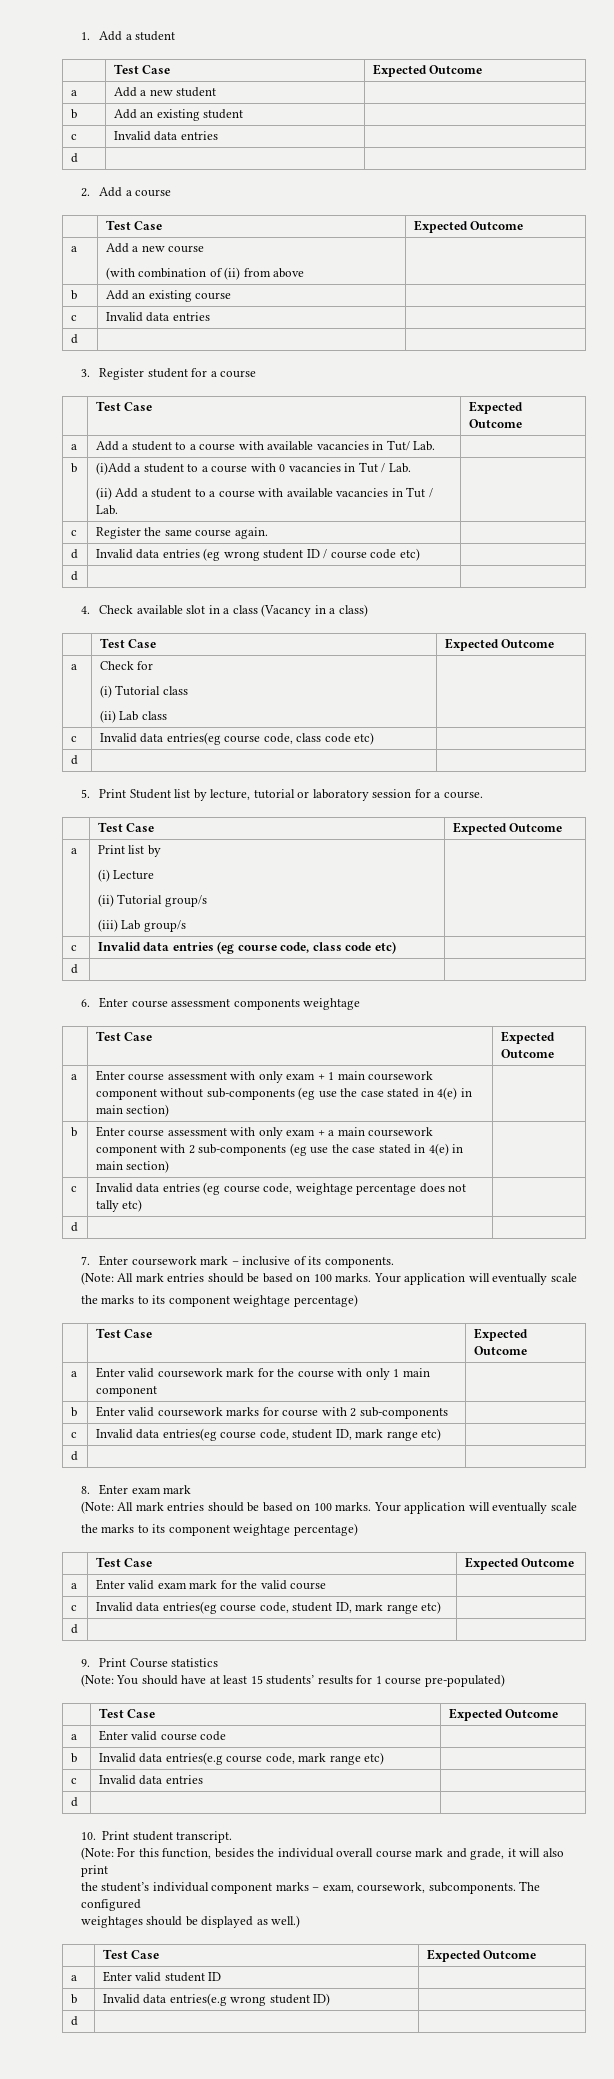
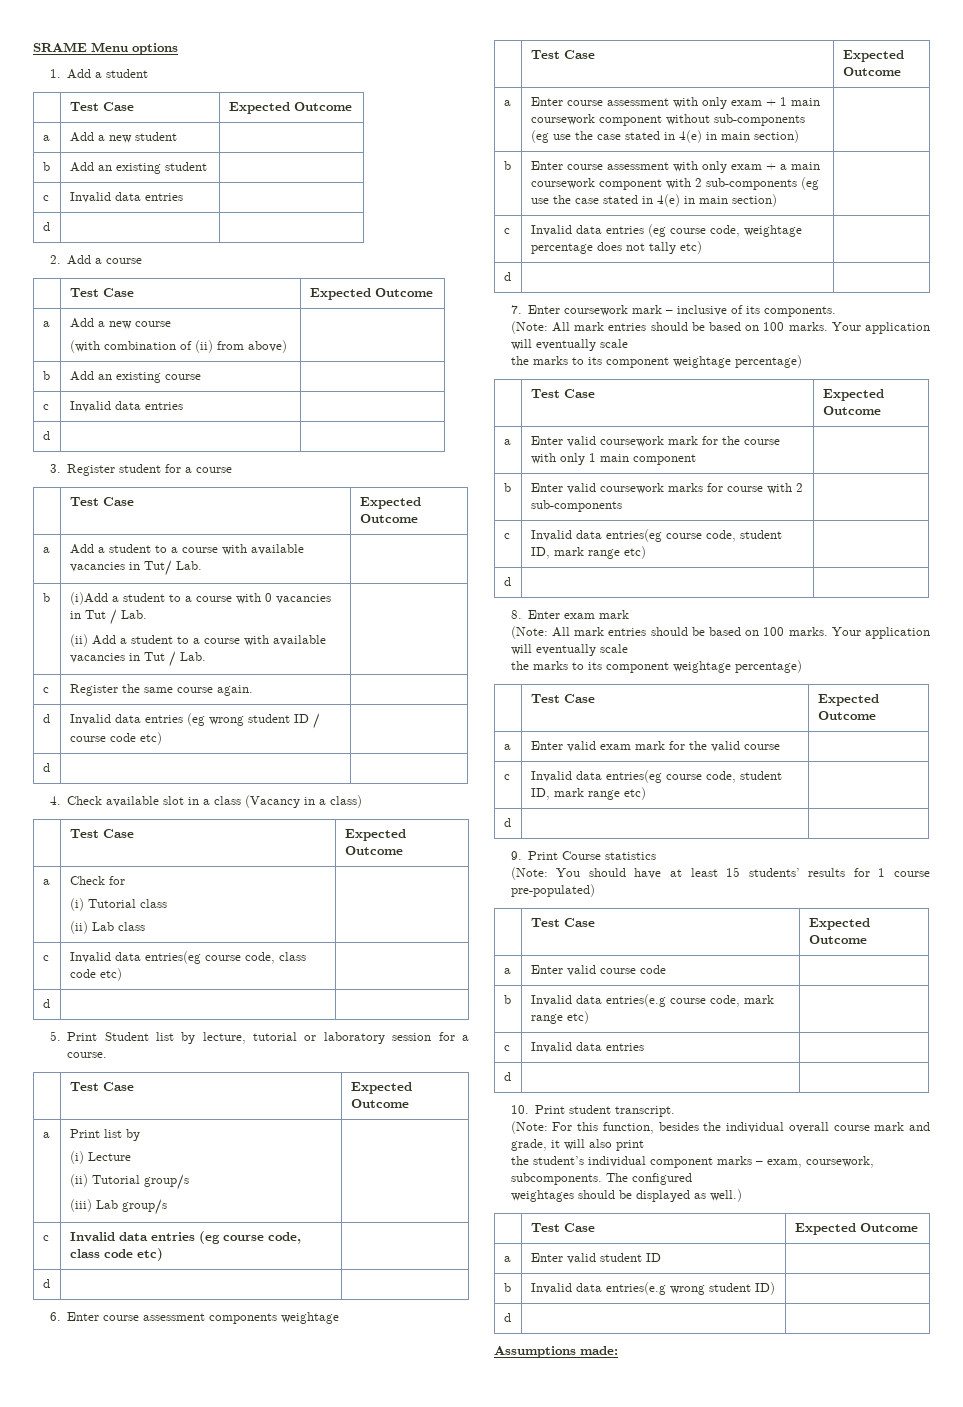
(80, 36) none -> [33,42,178,55] SRAME Menu options //
[273,268,305,278] above -> [247,340,287,353] above)
(78, 2021) none -> [494,1346,618,1358] // Assumptions made:

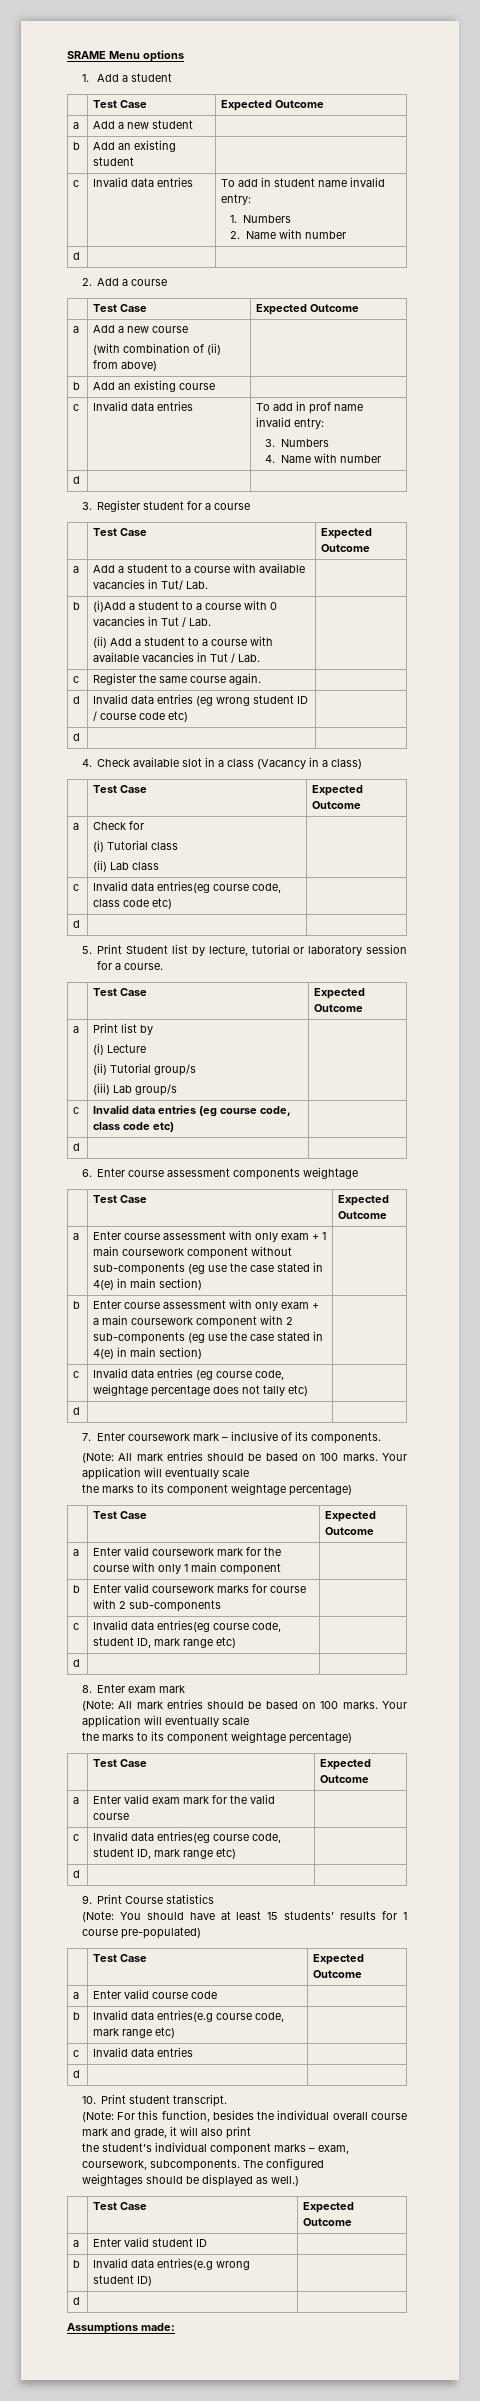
(183, 197) none -> [221,177,386,187] [221,194,252,205] [230,215,291,223] [230,229,346,239] To add in student name invalid entry: // 1. Numbers // 2. Name with number
(183, 406) none -> [256,401,364,414] [256,417,325,429] [265,439,329,447] [265,453,381,463] To add in prof name invalid entry: // 3. Numbers // 4. Name with number

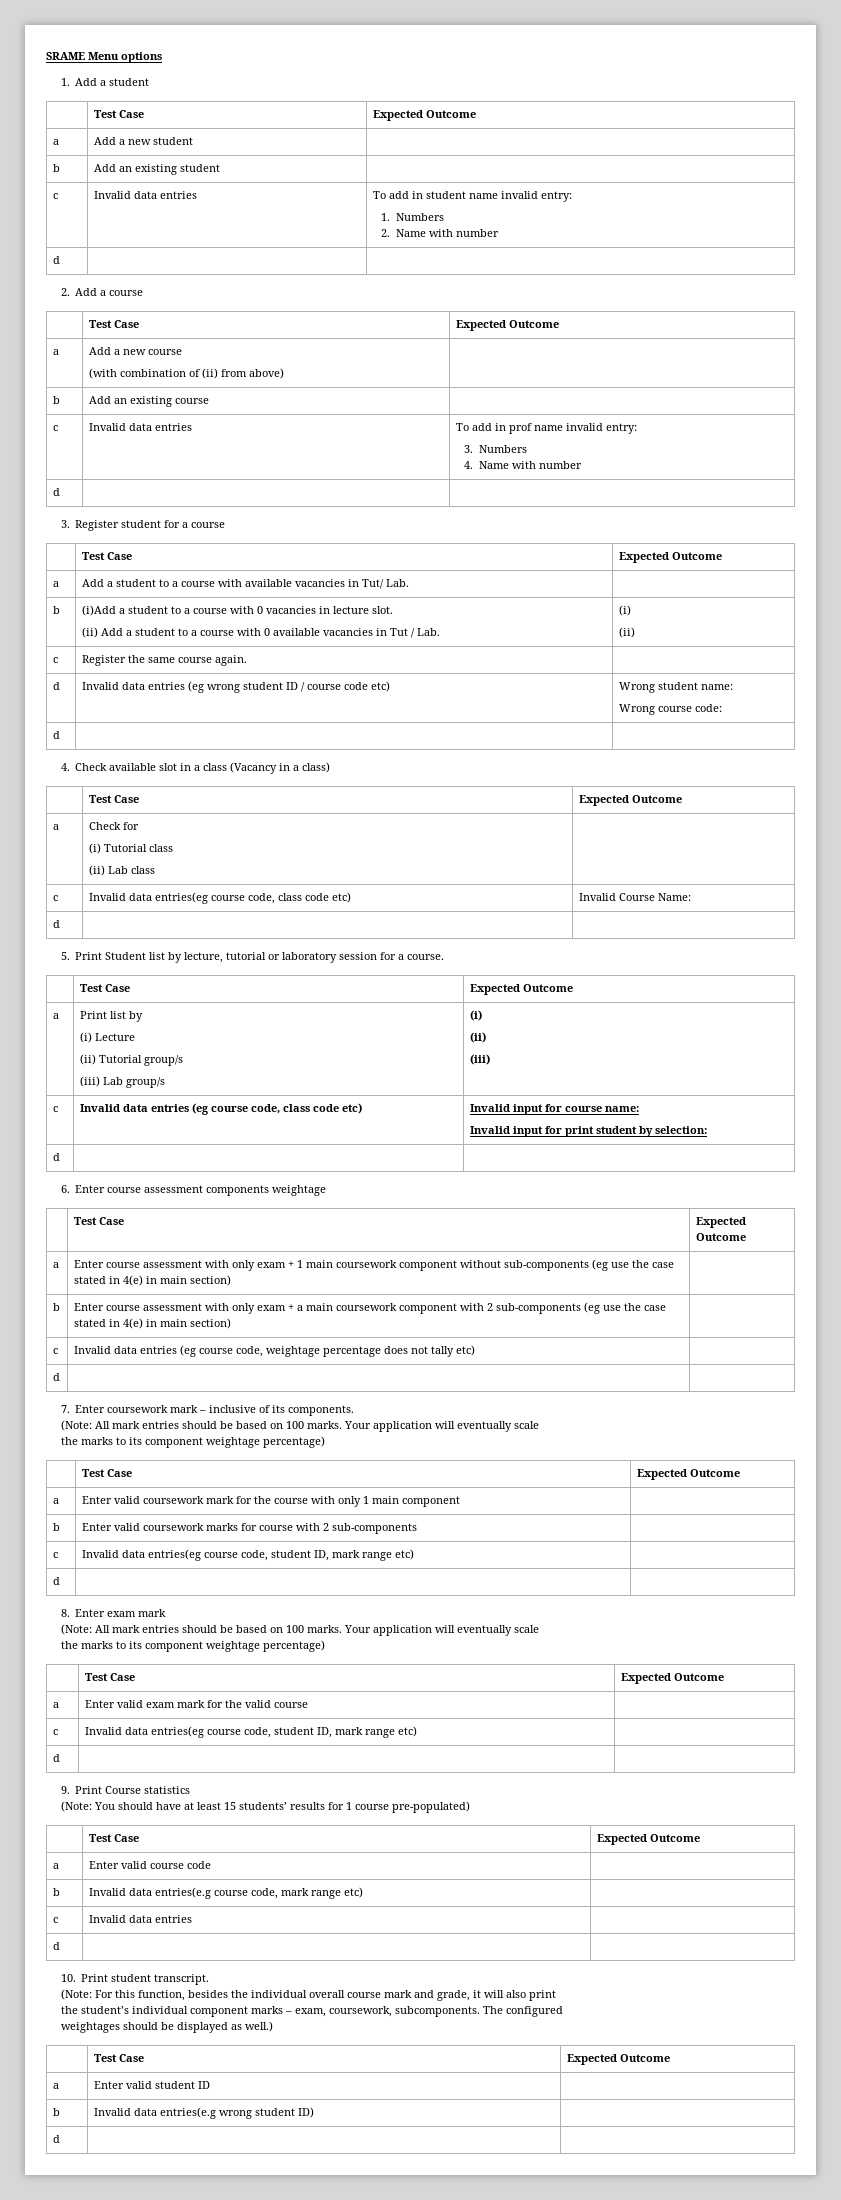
[161,617,212,627] Tut / Lab. -> [332,606,393,614] lecture slot.
(274, 641) none -> [263,628,270,636] 0
(261, 658) none -> [618,605,631,616] [618,627,635,638] (i) // (ii)
(189, 716) none -> [618,682,733,693] [618,704,722,715] Wrong student name: // Wrong course code:
(173, 903) none -> [578,893,691,901] Invalid Course Name:
(178, 1090) none -> [469,1010,482,1021] [469,1032,486,1043] [469,1054,490,1065] (i) // (ii) // (iii)
(175, 1127) none -> [469,1104,639,1115] [469,1126,707,1137] Invalid input for course name: // Invalid input for print student by selection:
[67,2322,175,2334] // Assumptions made: -> (60, 2139) none

